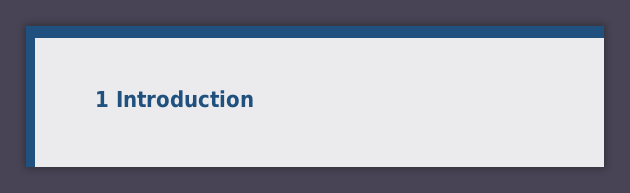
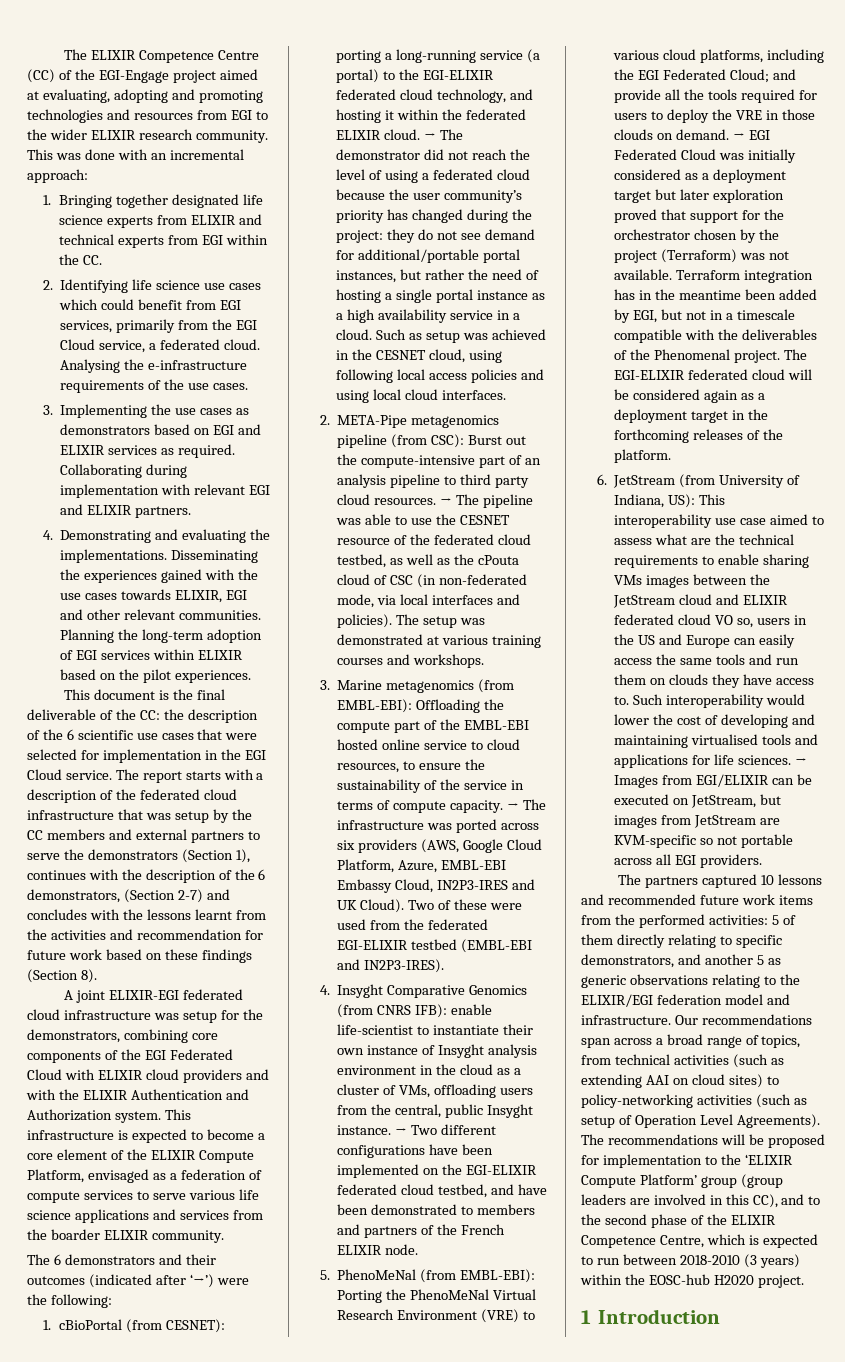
(95, 98) none -> [64,49,259,63] [27,69,258,83] [27,89,263,103] [27,109,268,123] [27,129,268,143] [27,149,244,160] [27,169,88,183] [43,194,264,208] [59,214,262,228] [59,234,268,248] [59,254,103,265] [43,279,262,293] [59,299,242,310] [60,319,258,333] [60,339,261,353] [60,359,248,373] [60,379,249,393] [43,404,250,418] [60,424,262,435] [60,444,236,458] [60,464,188,478] [60,484,271,498] [60,504,192,518] [43,529,271,543] [60,549,259,563] [60,569,259,583] [60,589,248,603] [60,609,262,620] [60,629,263,643] [60,649,244,660] [60,669,252,683] [64,689,225,700] [27,709,258,723] [27,729,258,740] [27,749,266,763] [27,769,264,783] [27,789,237,803] [27,809,252,823] [27,829,260,843] [27,849,250,863] [27,869,266,883] [27,889,230,903] [27,909,266,920] [27,929,263,940] [27,949,252,963] [27,969,97,983] [64,989,243,1003] [27,1009,263,1023] [27,1029,218,1043] [27,1049,233,1063] [27,1069,269,1083] [26,1089,249,1100] [27,1109,191,1123] [27,1129,265,1143] [27,1149,254,1163] [27,1169,262,1183] [27,1189,259,1203] [27,1209,263,1223] [27,1229,224,1243] [27,1254,216,1265] [27,1274,249,1288] [27,1294,112,1308] [43,1319,226,1333] [336,49,540,63] [336,69,495,83] [336,89,534,103] [336,109,526,123] [336,129,464,140] [336,149,530,160] [336,169,530,183] [336,189,523,203] [336,209,532,223] [336,229,535,243] [336,249,521,263] [336,269,539,283] [336,289,545,303] [336,309,520,323] [336,329,546,343] [336,349,502,363] [336,369,544,383] [336,389,507,403] [320,415,500,428] [337,434,527,448] [337,454,542,468] [337,474,530,488] [337,494,534,508] [336,514,510,525] [337,534,532,545] [337,554,519,568] [337,574,528,588] [337,594,521,608] [337,614,486,628] [337,634,542,648] [337,654,485,668] [320,679,515,693] [337,699,505,713] [337,719,530,733] [337,739,521,750] [337,759,486,773] [337,779,525,793] [337,799,546,813] [337,819,540,833] [337,839,543,853] [337,859,507,873] [337,879,536,893] [337,899,522,913] [337,919,489,930] [337,939,533,953] [337,959,445,973] [320,984,528,998] [337,1004,493,1018] [337,1024,534,1035] [337,1044,538,1058] [337,1064,521,1075] [337,1084,534,1098] [337,1104,534,1118] [337,1124,497,1135] [337,1144,494,1158] [337,1164,538,1178] [337,1184,548,1198] [337,1204,536,1215] [337,1224,506,1238] [337,1244,419,1255] [320,1269,536,1283] [337,1289,537,1303] [337,1309,536,1323] [613,49,825,63] [614,69,797,83] [614,89,817,103] [614,109,815,123] [614,129,771,140] [614,149,797,163] [614,169,787,183] [614,189,785,203] [614,209,785,223] [614,229,780,243] [614,249,790,263] [614,269,814,283] [614,289,817,300] [614,309,795,323] [614,329,818,343] [614,349,808,363] [614,369,813,380] [614,389,766,403] [614,409,769,423] [614,429,784,443] [614,449,672,463] [597,474,801,488] [614,494,726,508] [614,514,825,528] [614,534,795,545] [614,554,810,568] [614,574,771,588] [613,594,789,608] [614,614,807,628] [614,634,795,648] [614,654,799,665] [614,674,814,688] [614,694,806,708] [614,714,815,728] [614,734,819,748] [614,754,808,768] [614,774,813,788] [614,794,782,808] [614,815,781,828] [614,834,794,848] [614,854,763,868] [618,874,822,888] [581,894,813,905] [581,914,796,928] [581,934,782,948] [581,954,781,968] [581,974,800,988] [581,994,790,1007] [581,1014,812,1025] [581,1034,801,1048] [581,1054,784,1068] [581,1074,779,1088] [581,1094,807,1108] [581,1114,820,1128] [581,1134,825,1148] [581,1154,793,1168] [581,1174,783,1188] [581,1194,821,1208] [581,1214,776,1228] [581,1234,818,1248] [581,1254,800,1268] [580,1274,804,1288] The ELIXIR Competence Centre (CC) of the EGI-Engage project aimed at evaluating, adopting and promoting technologies and resources from EGI to the wider ELIXIR research community. This was done with an incremental approach: // 1. Bringing together designated life science experts from ELIXIR and technical experts from EGI within the CC. // 2. Identifying life science use cases which could benefit from EGI services, primarily from the EGI Cloud service, a federated cloud. Analysing the e-infrastructure requirements of the use cases. // 3. Implementing the use cases as demonstrators based on EGI and ELIXIR services as required. Collaborating during implementation with relevant EGI and ELIXIR partners. // 4. Demonstrating and evaluating the implementations. Disseminating the experiences gained with the use cases towards ELIXIR, EGI and other relevant communities. Planning the long-term adoption of EGI services within ELIXIR based on the pilot experiences. // This document is the final deliverable of the CC: the description of the 6 scientific use cases that were selected for implementation in the EGI Cloud service. The report starts with a description of the federated cloud infrastructure that was setup by the CC members and external partners to serve the demonstrators (Section 1), continues with the description of the 6 demonstrators, (Section 2-7) and concludes with the lessons learnt from the activities and recommendation for future work based on these findings (Section 8). // A joint ELIXIR-EGI federated cloud infrastructure was setup for the demonstrators, combining core components of the EGI Federated Cloud with ELIXIR cloud providers and with the ELIXIR Authentication and Authorization system. This infrastructure is expected to become a core element of the ELIXIR Compute Platform, envisaged as a federation of compute services to serve various life science applications and services from the boarder ELIXIR community. // The 6 demonstrators and their outcomes (indicated after ‘→’) were the following: // 1. cBioPortal (from CESNET): porting a long-running service (a portal) to the EGI-ELIXIR federated cloud technology, and hosting it within the federated ELIXIR cloud. → The demonstrator did not reach the level of using a federated cloud because the user community’s priority has changed during the project: they do not see demand for additional/portable portal instances, but rather the need of hosting a single portal instance as a high availability service in a cloud. Such as setup was achieved in the CESNET cloud, using following local access policies and using local cloud interfaces. // 2. META-Pipe metagenomics pipeline (from CSC): Burst out the compute-intensive part of an analysis pipeline to third party cloud resources. → The pipeline was able to use the CESNET resource of the federated cloud testbed, as well as the cPouta cloud of CSC (in non-federated mode, via local interfaces and policies). The setup was demonstrated at various training courses and workshops. // 3. Marine metagenomics (from EMBL-EBI): Offloading the compute part of the EMBL-EBI hosted online service to cloud resources, to ensure the sustainability of the service in terms of compute capacity. → The infrastructure was ported across six providers (AWS, Google Cloud Platform, Azure, EMBL-EBI Embassy Cloud, IN2P3-IRES and UK Cloud). Two of these were used from the federated EGI-ELIXIR testbed (EMBL-EBI and IN2P3-IRES). // 4. Insyght Comparative Genomics (from CNRS IFB): enable life-scientist to instantiate their own instance of Insyght analysis environment in the cloud as a cluster of VMs, offloading users from the central, public Insyght instance. → Two different configurations have been implemented on the EGI-ELIXIR federated cloud testbed, and have been demonstrated to members and partners of the French ELIXIR node. // 5. PhenoMeNal (from EMBL-EBI): Porting the PhenoMeNal Virtual Research Environment (VRE) to various cloud platforms, including the EGI Federated Cloud; and provide all the tools required for users to deploy the VRE in those clouds on demand. → EGI Federated Cloud was initially considered as a deployment target but later exploration proved that support for the orchestrator chosen by the project (Terraform) was not available. Terraform integration has in the meantime been added by EGI, but not in a timescale compatible with the deliverables of the Phenomenal project. The EGI-ELIXIR federated cloud will be considered again as a deployment target in the forthcoming releases of the platform. // 6. JetStream (from University of Indiana, US): This interoperability use case aimed to assess what are the technical requirements to enable sharing VMs images between the JetStream cloud and ELIXIR federated cloud VO so, users in the US and Europe can easily access the same tools and run them on clouds they have access to. Such interoperability would lower the cost of developing and maintaining virtualised tools and applications for life sciences. → Images from EGI/ELIXIR can be executed on JetStream, but images from JetStream are KVM-specific so not portable across all EGI providers. // The partners captured 10 lessons and recommended future work items from the performed activities: 5 of them directly relating to specific demonstrators, and another 5 as generic observations relating to the ELIXIR/EGI federation model and infrastructure. Our recommendations span across a broad range of topics, from technical activities (such as extending AAI on cloud sites) to policy-networking activities (such as setup of Operation Level Agreements). The recommendations will be proposed for implementation to the ‘ELIXIR Compute Platform’ group (group leaders are involved in this CC), and to the second phase of the ELIXIR Competence Centre, which is expected to run between 2018-2010 (3 years) within the EOSC-hub H2020 project. //

